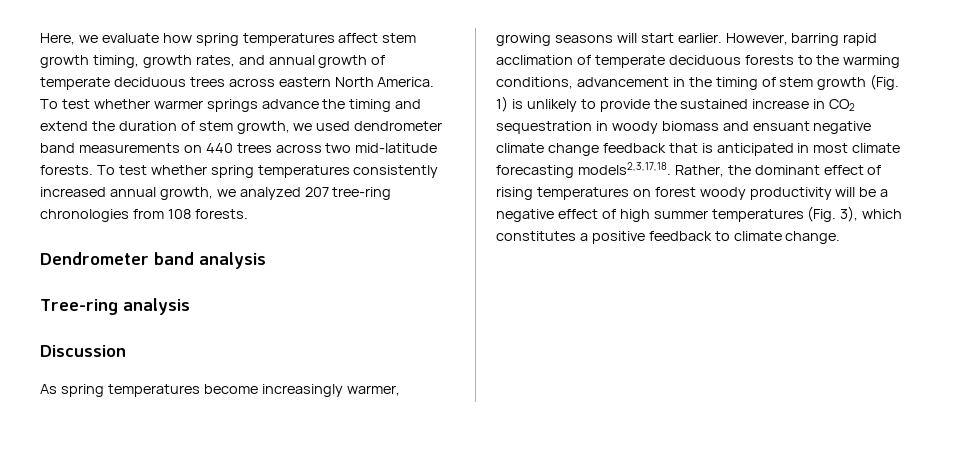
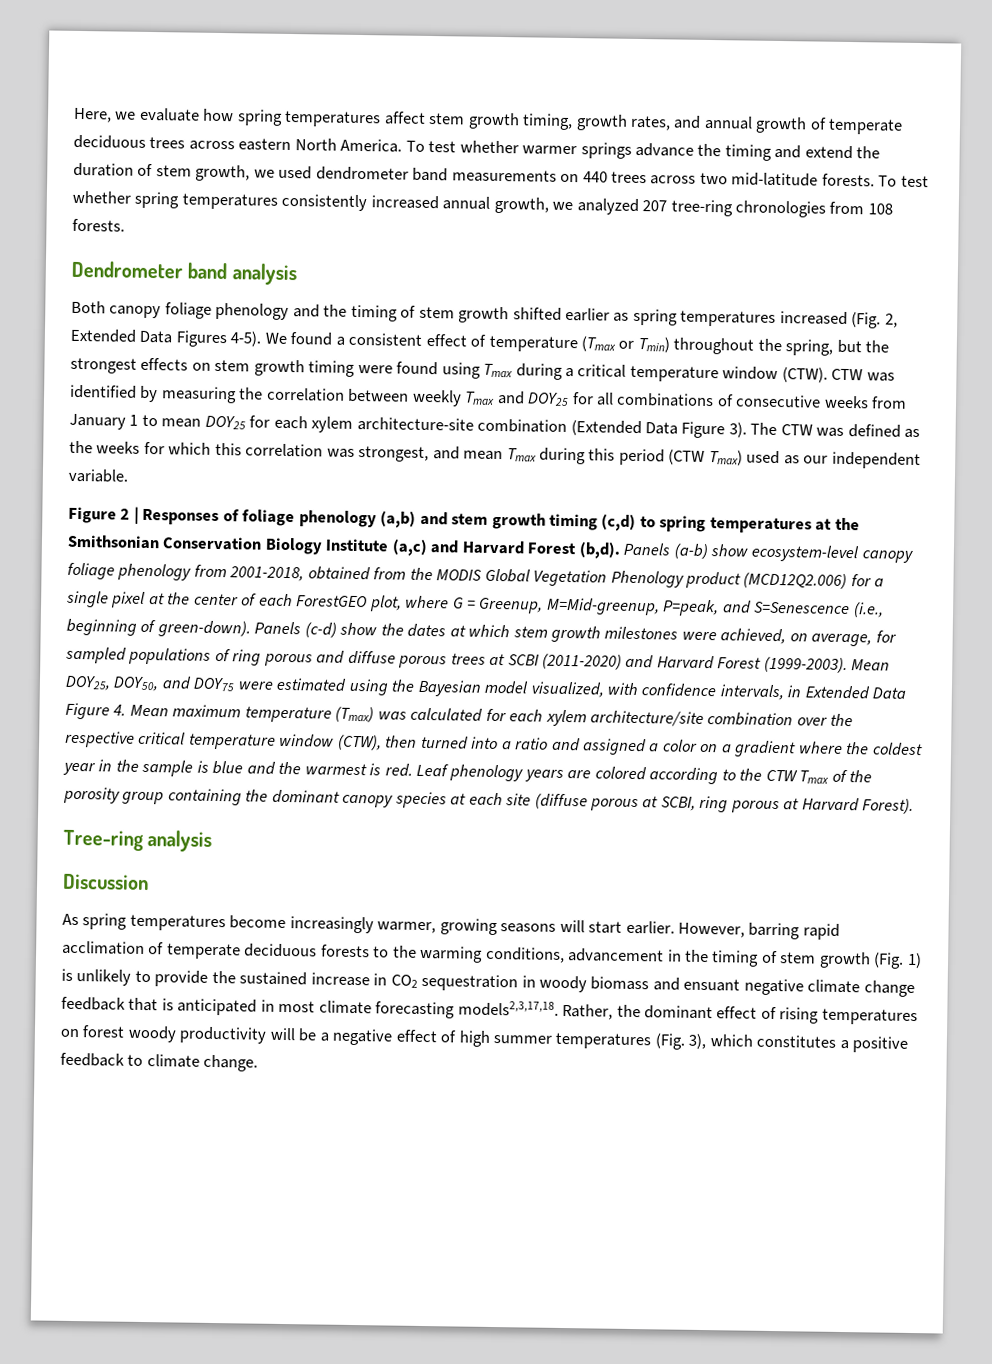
(266, 260) none -> [71,300,898,329] [70,328,890,356] [70,357,895,383] [70,384,908,409] [69,413,921,439] [69,440,921,470] [68,468,129,483] [68,506,860,534] [67,534,913,563] [67,562,885,590] [66,590,884,618] [66,618,897,647] [65,646,891,674] [65,675,907,701] [65,702,854,727] [65,730,923,758] [62,759,873,785] [63,786,915,814] // Both canopy foliage phenology and the timing of stem growth shifted earlier as spring temperatures increased (Fig. 2, Extended Data Figures 4-5). We found a consistent effect of temperature (Tmax or Tmin) throughout the spring, but the strongest effects on stem growth timing were found using Tmax during a critical temperature window (CTW). CTW was identified by measuring the correlation between weekly Tmax and DOY25 for all combinations of consecutive weeks from January 1 to mean DOY25 for each xylem architecture-site combination (Extended Data Figure 3). The CTW was defined as the weeks for which this correlation was strongest, and mean Tmax during this period (CTW Tmax) used as our independent variable. // Figure 2 | Responses of foliage phenology (a,b) and stem growth timing (c,d) to spring temperatures at the Smithsonian Conservation Biology Institute (a,c) and Harvard Forest (b,d). Panels (a-b) show ecosystem-level canopy foliage phenology from 2001-2018, obtained from the MODIS Global Vegetation Phenology product (MCD12Q2.006) for a single pixel at the center of each ForestGEO plot, where G = Greenup, M=Mid-greenup, P=peak, and S=Senescence (i.e., beginning of green-down). Panels (c-d) show the dates at which stem growth milestones were achieved, on average, for sampled populations of ring porous and diffuse porous trees at SCBI (2011-2020) and Harvard Forest (1999-2003). Mean DOY25, DOY50, and DOY75 were estimated using the Bayesian model visualized, with confidence intervals, in Extended Data Figure 4. Mean maximum temperature (Tmax) was calculated for each xylem architecture/site combination over the respective critical temperature window (CTW), then turned into a ratio and assigned a color on a gradient where the coldest year in the sample is blue and the warmest is red. Leaf phenology years are colored according to the CTW Tmax of the porosity group containing the dominant canopy species at each site (diffuse porous at SCBI, ring porous at Harvard Forest).

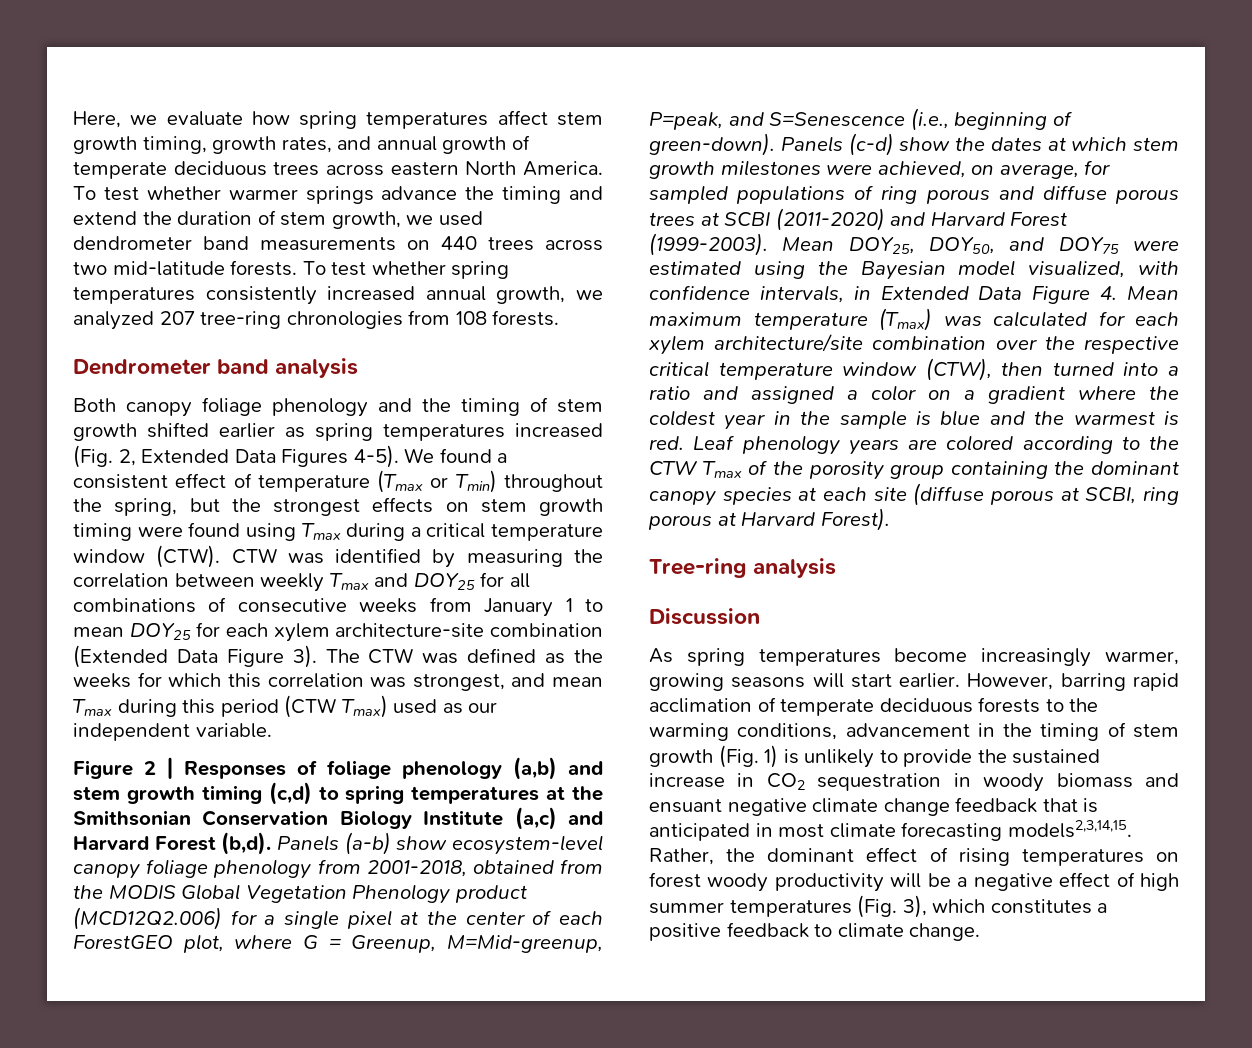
[457,1000,559,1017] models2,3,17,18. -> [1007,820,1132,838] models2,3,14,15.

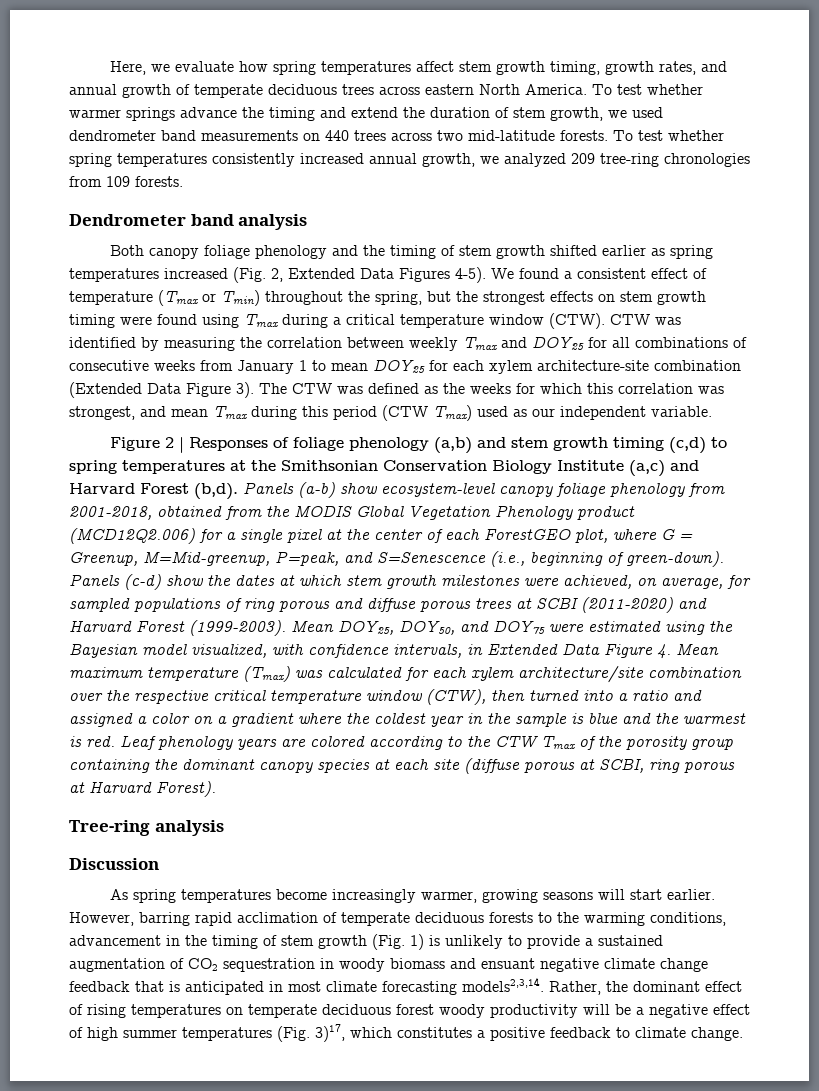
[159,311,195,325] 207 -> [571,153,595,164] 209
[455,311,487,325] 108 -> [106,176,130,187] 109
[977,749,1101,764] [649,773,755,788] the sustained increase in -> [585,935,663,946] [69,958,184,972] a sustained augmentation of
[1007,820,1132,838] models2,3,14,15. -> [462,977,544,992] models2,3,14.
(1179, 857) none -> [248,1004,391,1018] temperate deciduous
[902,895,927,918] 3), -> [315,1024,345,1042] 3)17,

